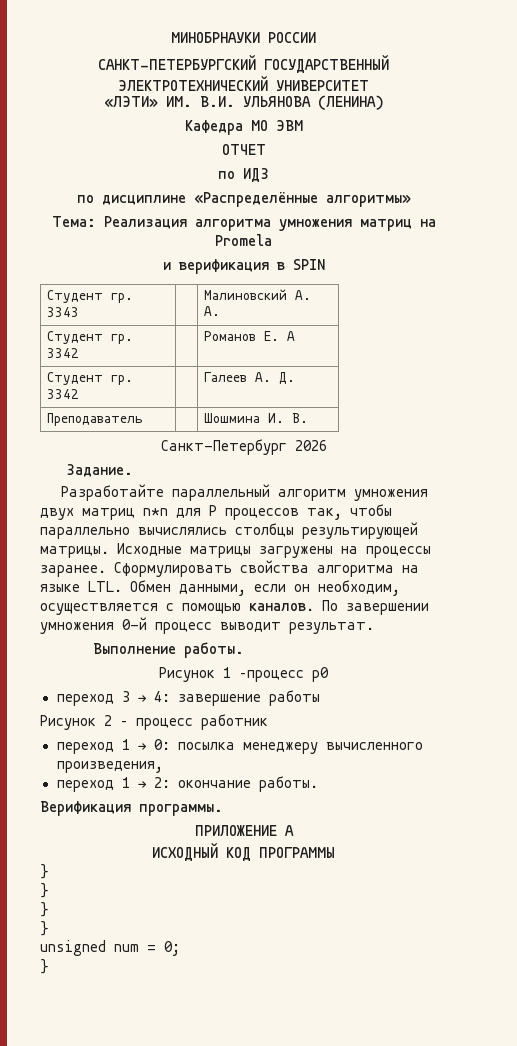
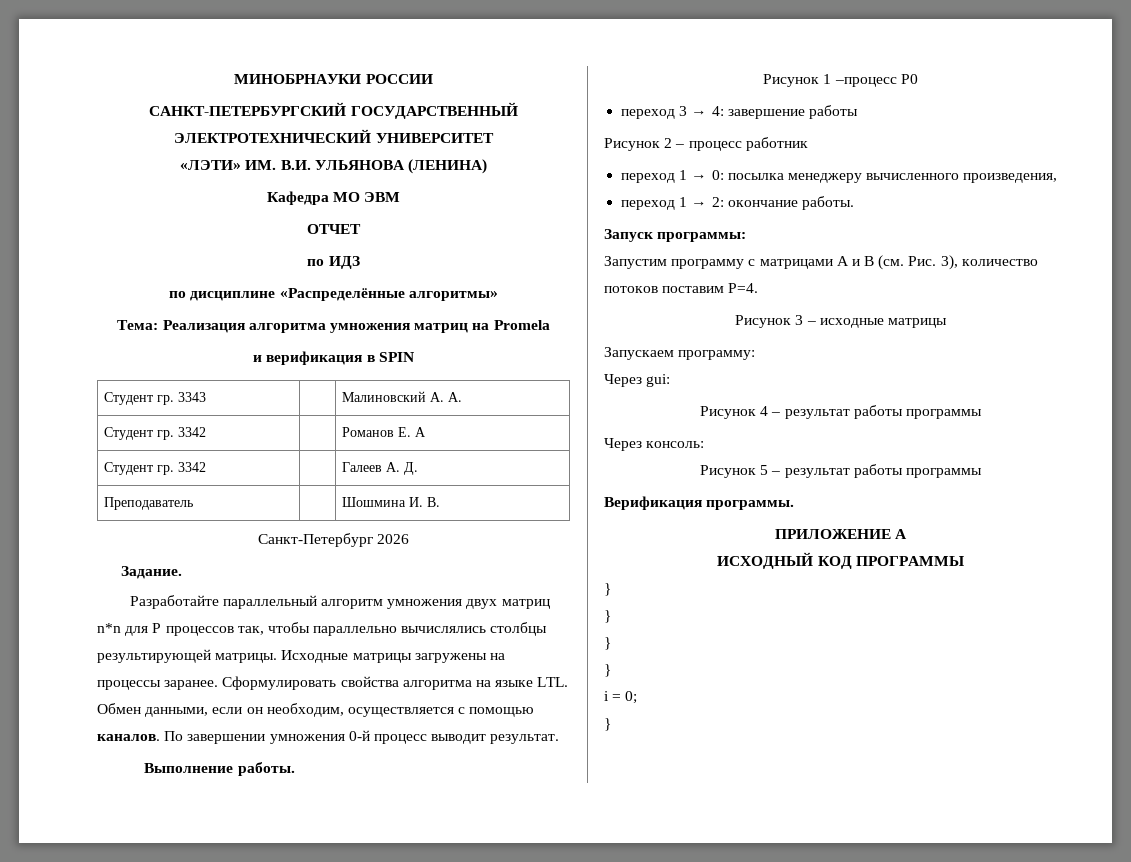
[312,667,329,682] p0 -> [900,74,918,84] P0
(318, 784) none -> [604,229,747,242] [604,255,1038,270] [604,283,759,293] [735,315,947,328] [604,347,756,360] [604,374,671,387] [700,405,982,419] [604,438,705,451] [700,464,982,478] // Запуск программы: // Запустим программу с матрицами A и B (см. Рис. 3), количеcтво потоков поставим P=4. // Рисунок 3 – исходные матрицы // Запускаем программу: // Через gui: // Рисунок 4 – результат работы программы // Через консоль: // Рисунок 5 – результат работы программы
[40,940,139,956] unsigned num -> [604,691,609,701] i

